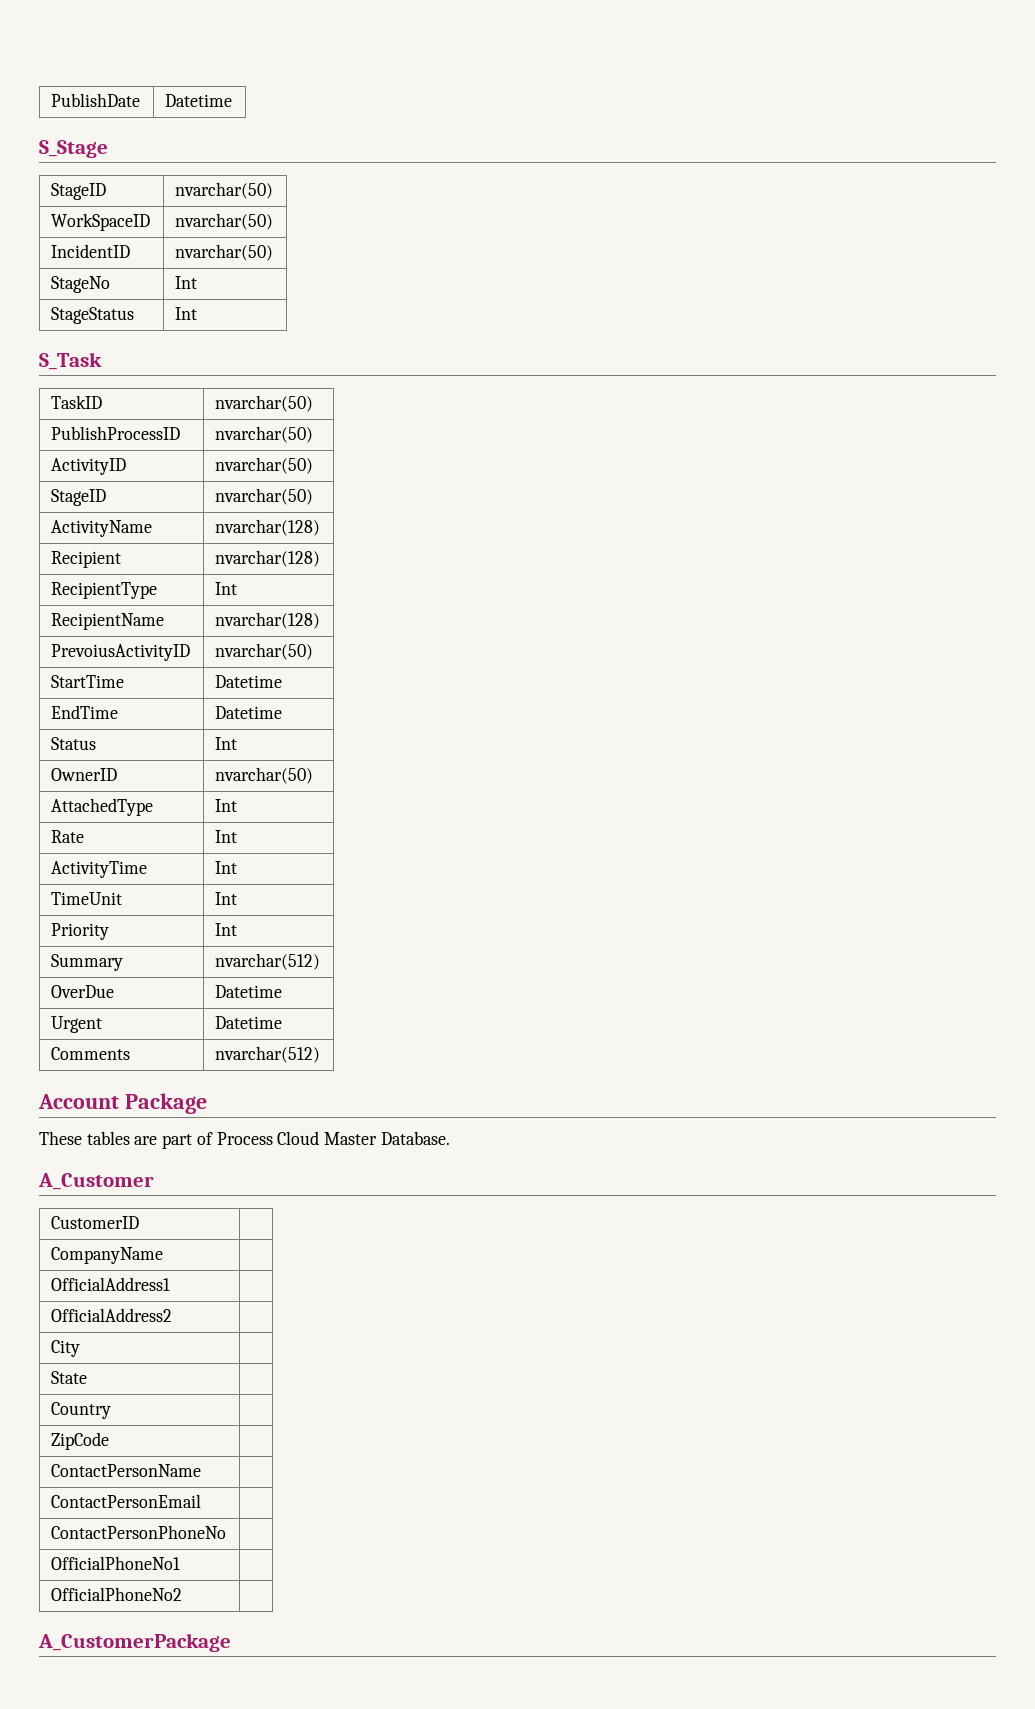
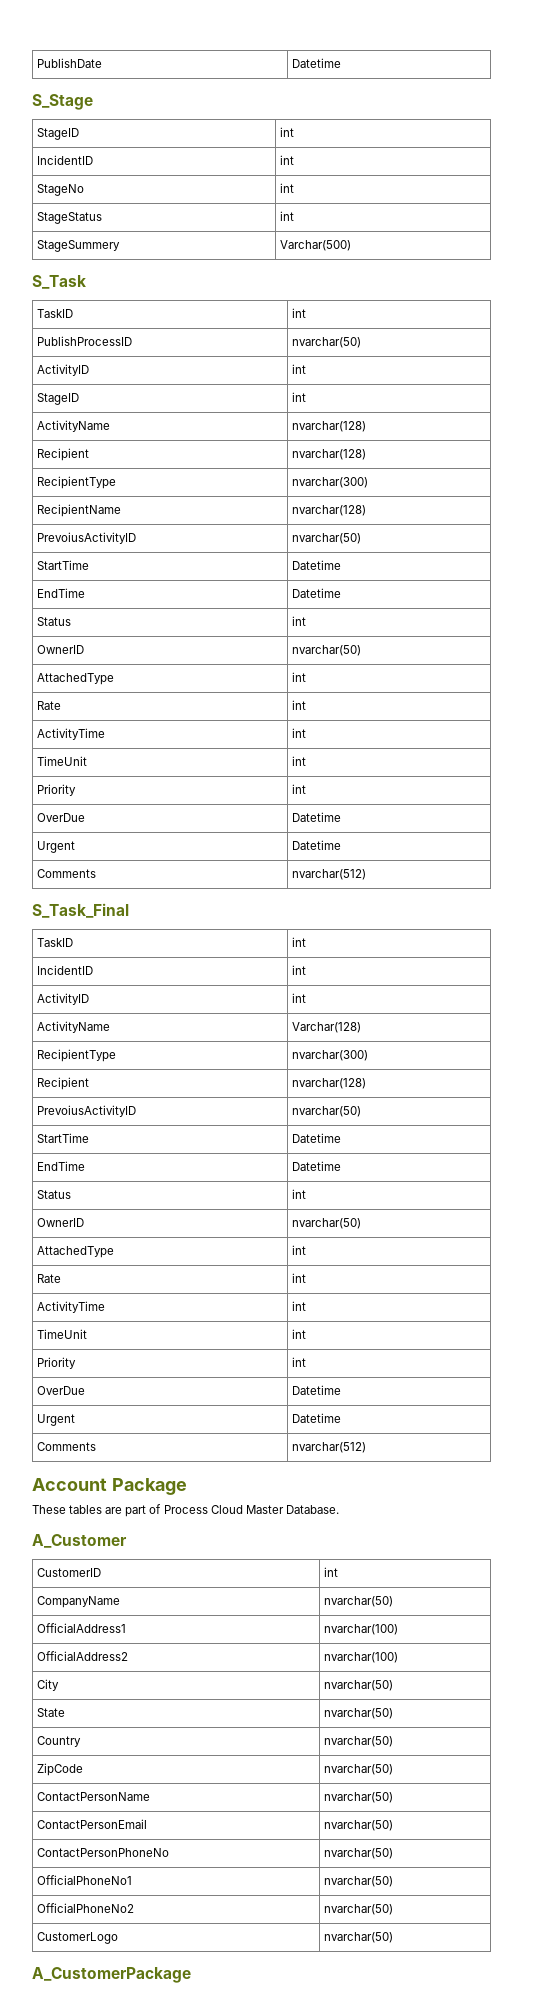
[175,182,274,199] [51,213,151,231] [175,213,274,230] [51,244,131,258] [175,244,274,261] nvarchar(50) // WorkSpaceID | nvarchar(50) // IncidentID | nvarchar(50) -> [280,127,295,137] [37,155,94,165] [280,155,295,165] int // IncidentID | int
[175,276,198,289] Int -> [280,183,295,193] int
[175,307,198,320] Int -> [280,211,295,221] [37,240,121,252] [280,240,352,251] int // StageSummery | Varchar(500)
[215,395,314,412] nvarchar(50) -> [292,308,307,318] int
[215,457,314,474] [51,489,107,506] [215,488,314,505] nvarchar(50) // StageID | nvarchar(50) -> [292,364,307,374] [37,393,80,405] [292,392,307,402] int // StageID | int
[215,582,238,595] Int -> [292,477,369,488] nvarchar(300)
[215,737,238,750] [51,768,118,781] [215,767,314,784] [51,798,154,816] [215,799,238,812] [51,830,85,843] [215,830,238,843] [51,861,148,878] [215,861,238,874] [51,892,123,905] [215,892,238,905] [51,923,110,940] [215,923,238,936] [51,954,124,971] [215,953,321,970] Int // OwnerID | nvarchar(50) // AttachedType | Int // Rate | Int // ActivityTime | Int // TimeUnit | Int // Priority | Int // Summary | nvarchar(512) -> [292,616,307,626] [37,645,85,654] [292,645,362,656] [37,673,115,685] [292,672,307,682] [37,701,62,710] [292,700,307,710] [37,728,106,740] [292,728,307,738] [37,756,88,766] [292,756,307,766] [37,784,77,796] [292,784,307,794] [37,813,86,822] [292,812,342,822] [37,841,76,853] [292,840,342,850] [37,869,97,878] [292,869,367,880] [32,903,129,918] [37,938,74,947] [292,937,307,947] [37,965,94,975] [292,965,307,975] [37,993,90,1005] [292,993,307,1003] [37,1021,111,1033] [292,1022,362,1033] [37,1049,117,1062] [292,1050,369,1061] [37,1077,90,1090] [292,1078,367,1089] [37,1105,137,1117] [292,1106,362,1117] [37,1133,90,1143] [292,1133,342,1143] [37,1161,86,1171] [292,1161,342,1171] [37,1190,72,1199] [292,1189,307,1199] [37,1218,85,1227] [292,1218,362,1229] [37,1246,115,1258] [292,1245,307,1255] [37,1274,62,1283] [292,1273,307,1283] [37,1301,106,1313] [292,1301,307,1311] [37,1329,88,1339] [292,1329,307,1339] [37,1357,77,1369] [292,1357,307,1367] int // OwnerID | nvarchar(50) // AttachedType | int // Rate | int // ActivityTime | int // TimeUnit | int // Priority | int // OverDue | Datetime // Urgent | Datetime // Comments | nvarchar(512) // S_Task_Final // TaskID | int // IncidentID | int // ActivityID | int // ActivityName | Varchar(128) // RecipientType | nvarchar(300) // Recipient | nvarchar(128) // PrevoiusActivityID | nvarchar(50) // StartTime | Datetime // EndTime | Datetime // Status | int // OwnerID | nvarchar(50) // AttachedType | int // Rate | int // ActivityTime | int // TimeUnit | int // Priority | int
(140, 1222) none -> [324,1567,339,1577] int
(164, 1255) none -> [324,1596,394,1607] nvarchar(50)
(171, 1284) none -> [324,1624,399,1635] nvarchar(100)
(173, 1315) none -> [324,1652,399,1663] nvarchar(100)
(81, 1348) none -> [324,1680,394,1691] nvarchar(50)
(88, 1377) none -> [324,1708,394,1719] nvarchar(50)
(112, 1410) none -> [324,1736,394,1747] nvarchar(50)
(110, 1441) none -> [324,1764,394,1775] nvarchar(50)
(202, 1470) none -> [324,1792,394,1803] nvarchar(50)
(202, 1501) none -> [324,1820,394,1831] nvarchar(50)
(227, 1532) none -> [324,1848,394,1859] nvarchar(50)
(181, 1563) none -> [324,1876,394,1887] nvarchar(50)
(183, 1594) none -> [324,1904,394,1915] [37,1932,119,1944] [324,1932,394,1943] nvarchar(50) // CustomerLogo | nvarchar(50)

